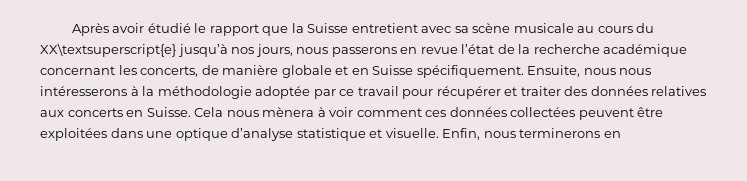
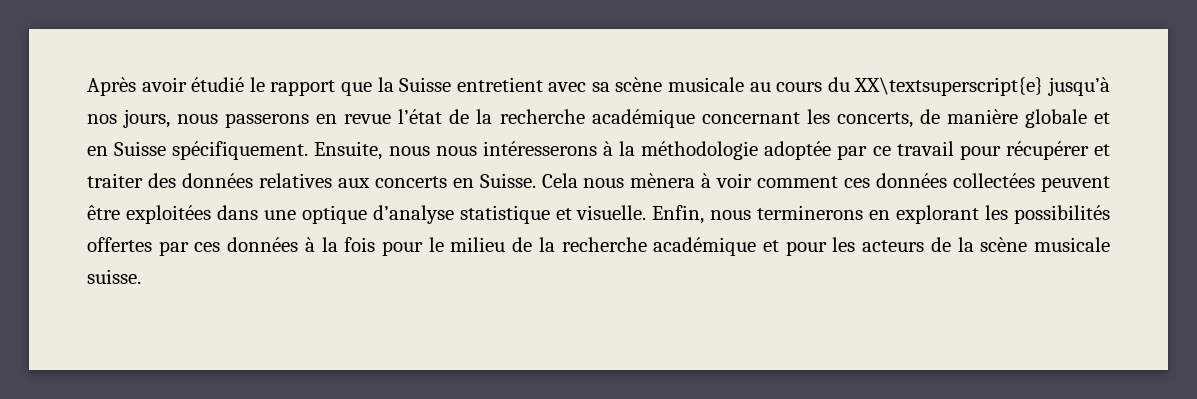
(621, 134) none -> [896,205,1110,224] [87,237,1110,256] [87,269,141,284] explorant les possibilités offertes par ces données à la fois pour le milieu de la recherche académique et pour les acteurs de la scène musicale suisse.

